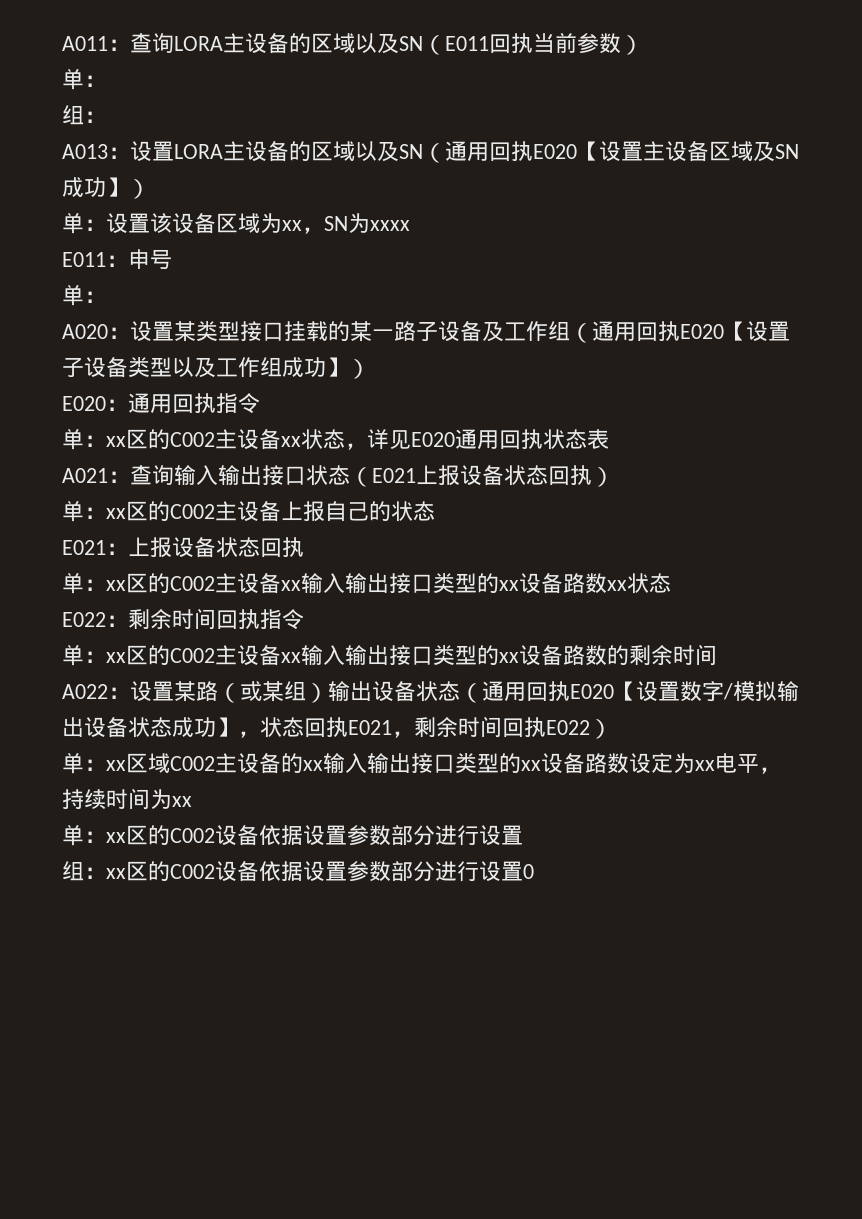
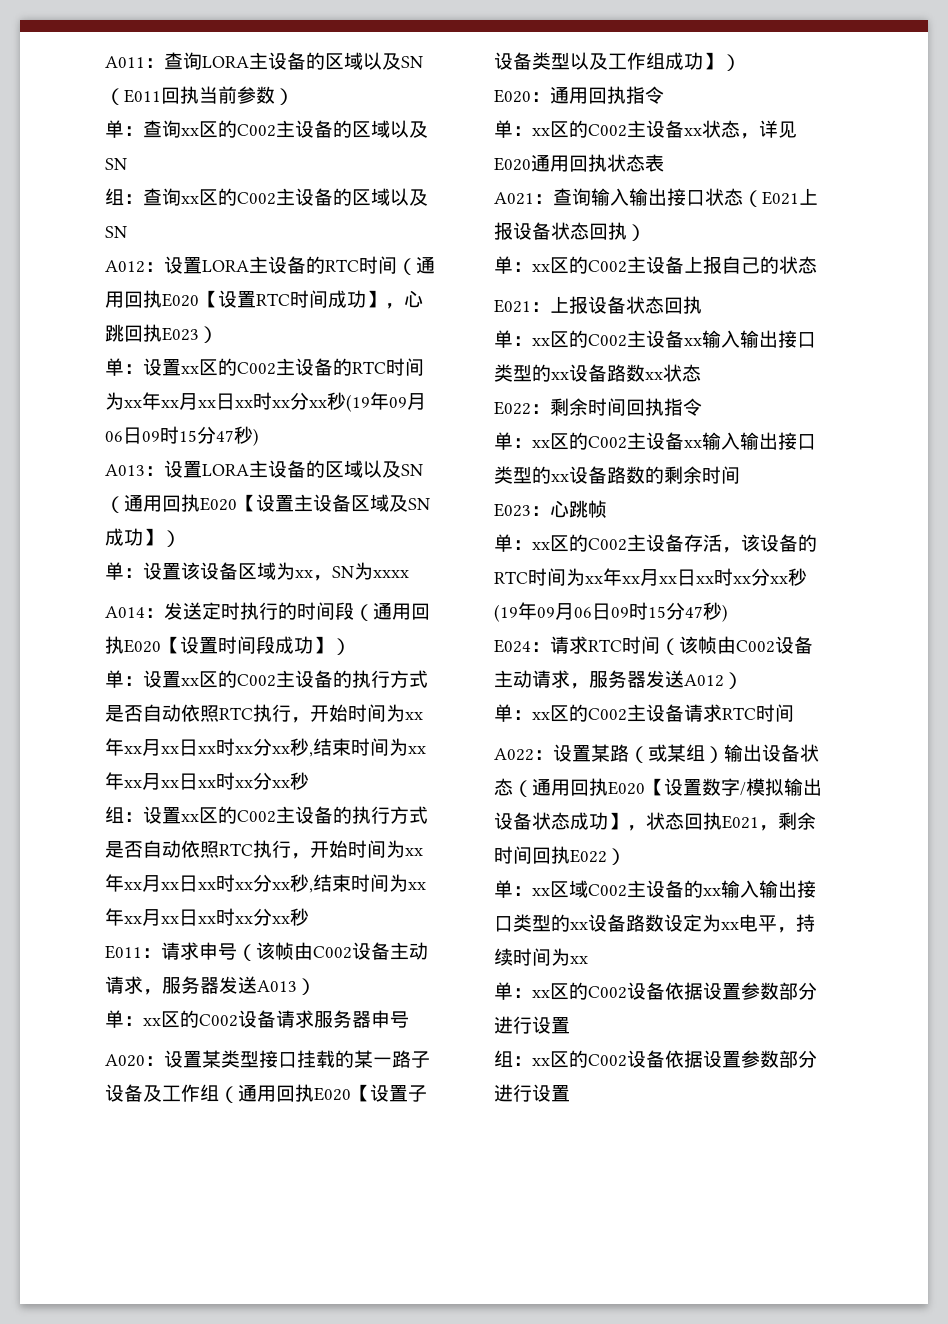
[62,105,106,125] // 组： -> [143,120,428,138] [105,158,127,170] [105,188,428,206] [105,226,127,238] [105,256,435,275] [105,290,423,309] [105,324,218,343] [105,358,424,376] [105,392,426,412] [105,426,259,446] 查询xx区的C002主设备的区域以及SN // 组：查询xx区的C002主设备的区域以及SN // A012：设置LORA主设备的RTC时间（通用回执E020【设置RTC时间成功】，心跳回执E023） // 单：设置xx区的C002主设备的RTC时间为xx年xx月xx日xx时xx分xx秒(19年09月06日09时15分47秒)
[62,249,172,269] [62,285,106,306] E011：申号 // 单： -> [105,602,430,621] [105,636,351,655] [105,670,428,688] [105,704,423,723] [105,738,426,757] [105,772,309,790] [105,806,428,824] [105,840,423,859] [105,874,426,893] [105,908,309,926] [105,942,428,961] [105,976,316,995] [105,1010,409,1028] A014：发送定时执行的时间段（通用回执E020【设置时间段成功】） // 单：设置xx区的C002主设备的执行方式是否自动依照RTC执行，开始时间为xx年xx月xx日xx时xx分xx秒,结束时间为xx年xx月xx日xx时xx分xx秒 // 组：设置xx区的C002主设备的执行方式是否自动依照RTC执行，开始时间为xx年xx月xx日xx时xx分xx秒,结束时间为xx年xx月xx日xx时xx分xx秒 // E011：请求申号（该帧由C002设备主动请求，服务器发送A013） // 单：xx区的C002设备请求服务器申号
(717, 655) none -> [494,500,607,518] [494,534,817,553] [494,568,807,586] [494,602,728,622] [494,636,813,655] [494,670,743,689] [494,704,794,722] // E023：心跳帧 // 单：xx区的C002主设备存活，该设备的RTC时间为xx年xx月xx日xx时xx分xx秒(19年09月06日09时15分47秒) // E024：请求RTC时间（该帧由C002设备主动请求，服务器发送A012） // 单：xx区的C002主设备请求RTC时间
[523,864,534,879] 0 -> (570, 1093) none

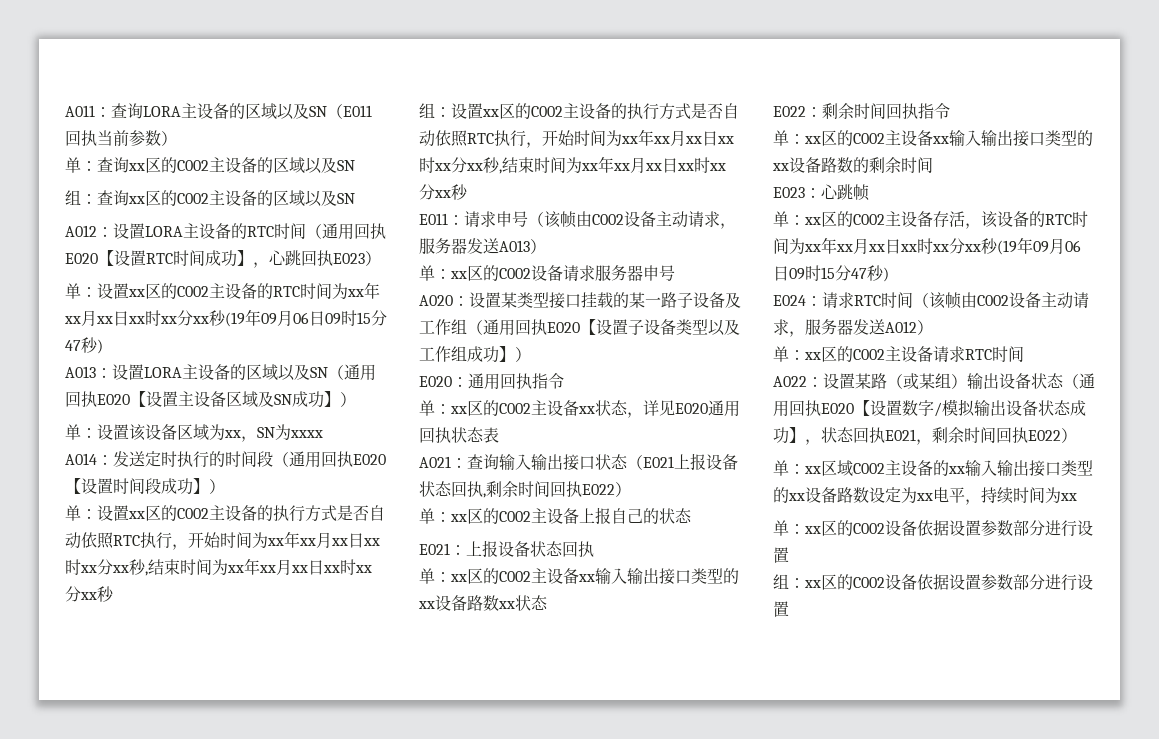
(627, 231) none -> [483,481,615,498] ,剩余时间回执E022

